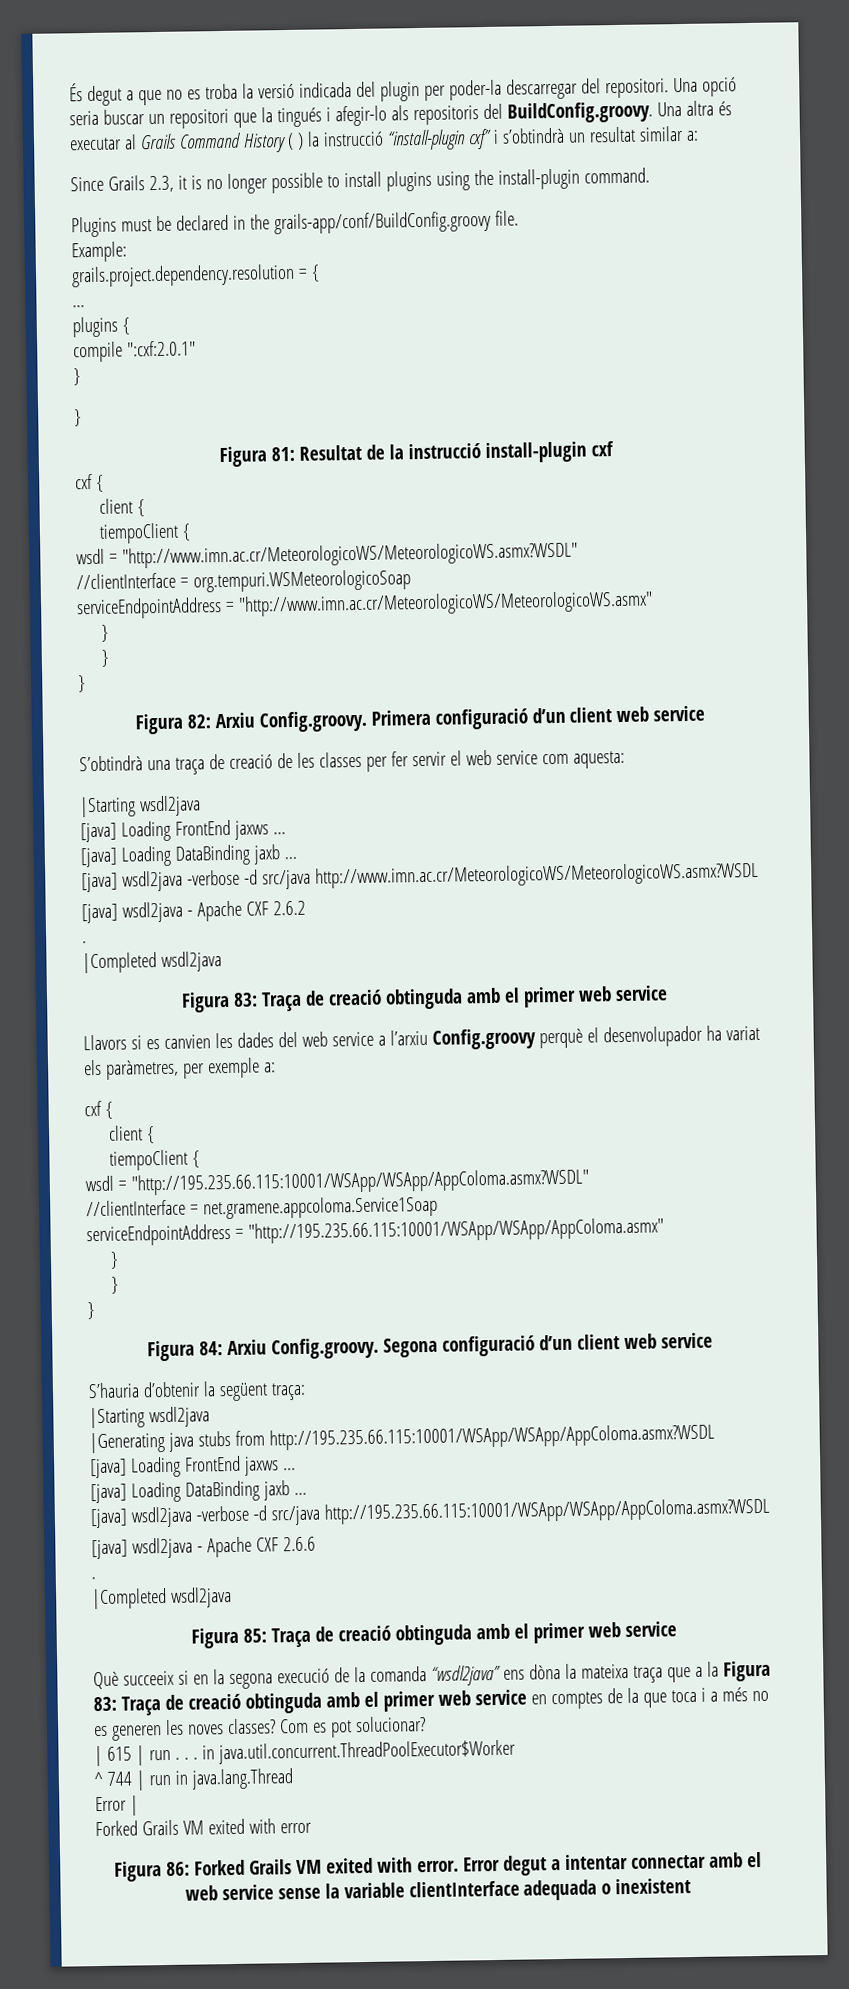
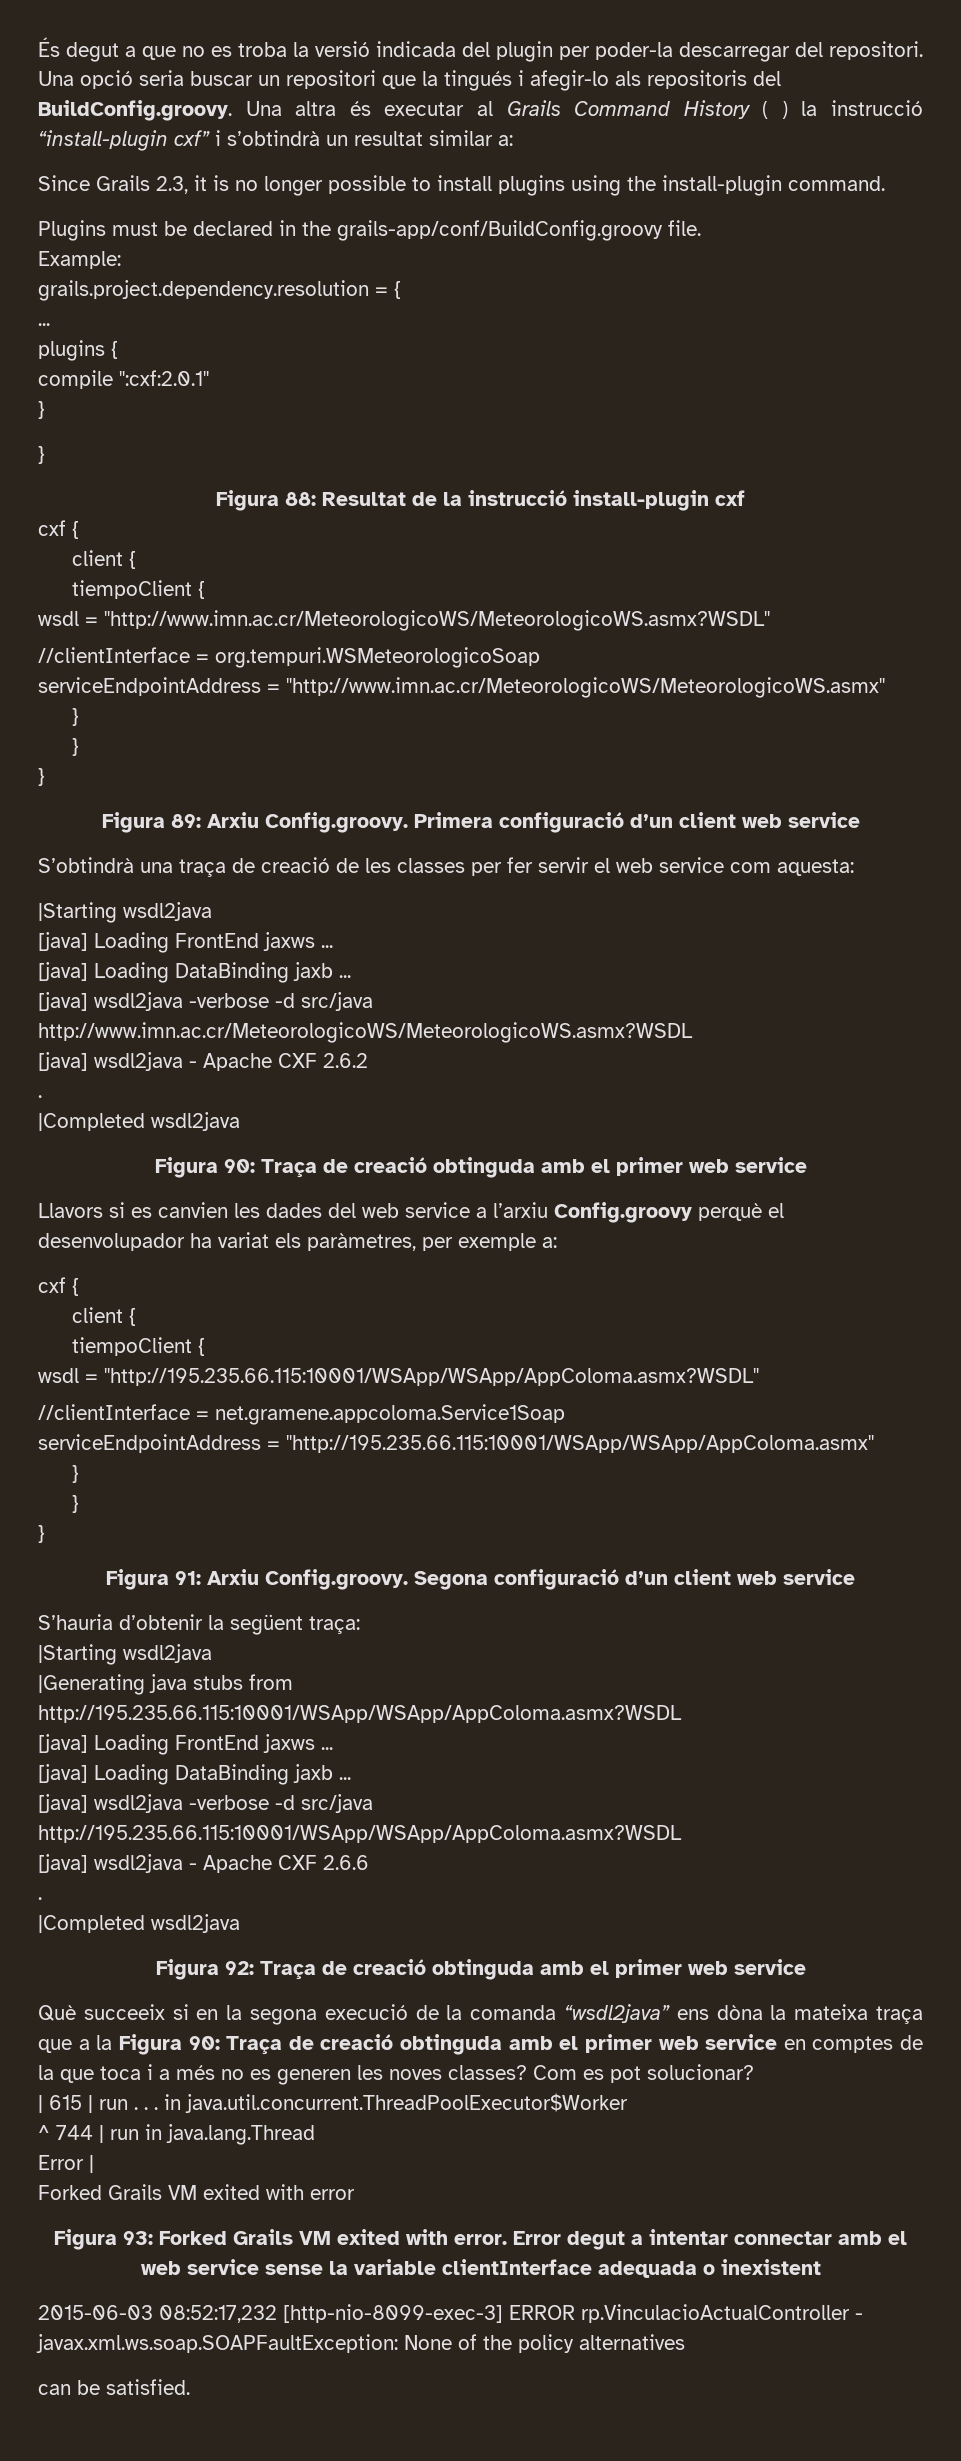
[271,446,296,462] 81: -> [285,492,316,506] 88:
[186,714,211,729] 82: -> [170,814,201,828] 89:
[233,992,259,1007] 83: -> [223,1159,255,1173] 90:
[199,1341,224,1356] 84: -> [175,1571,201,1585] 91:
[243,1628,268,1643] 85: -> [224,1961,254,1975] 92:
[93,1696,117,1712] 83: -> [188,2036,220,2050] 90:
[166,1861,191,1877] 86: -> [123,2231,153,2245] 93:
(692, 1886) none -> [38,2304,863,2323] [36,2334,685,2353] [38,2379,190,2395] // 2015-06-03 08:52:17,232 [http-nio-8099-exec-3] ERROR rp.VinculacioActualController - javax.xml.ws.soap.SOAPFaultException: None of the policy alternatives // can be satisfied.

